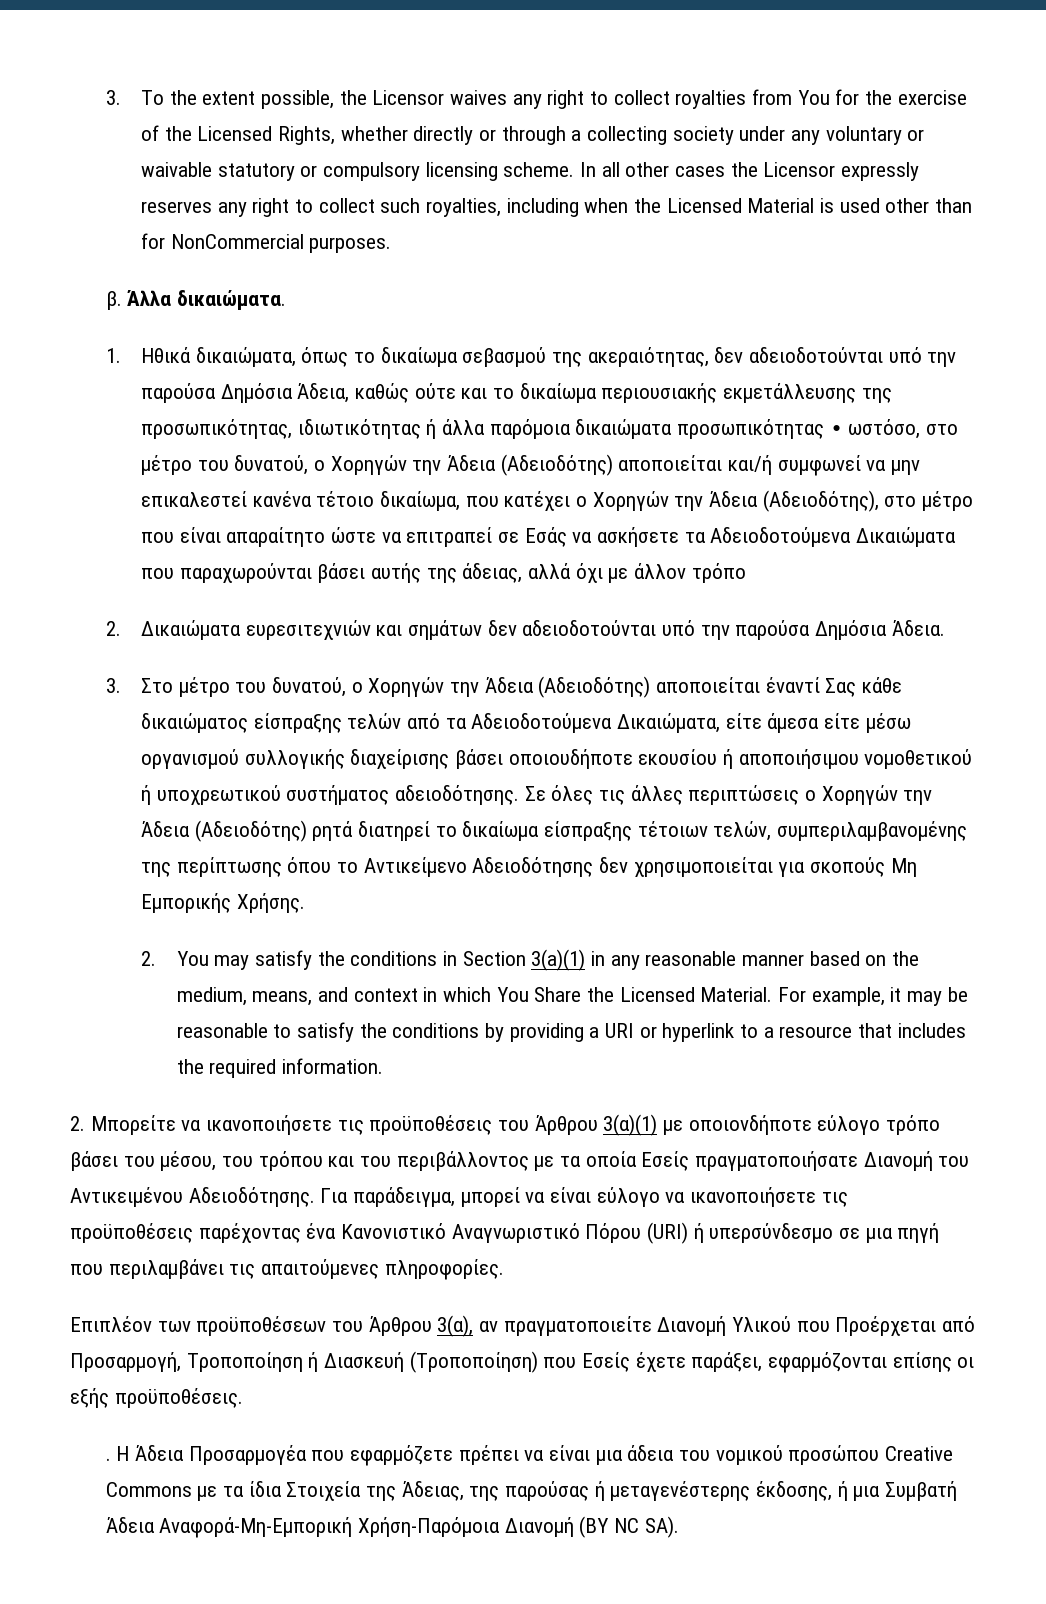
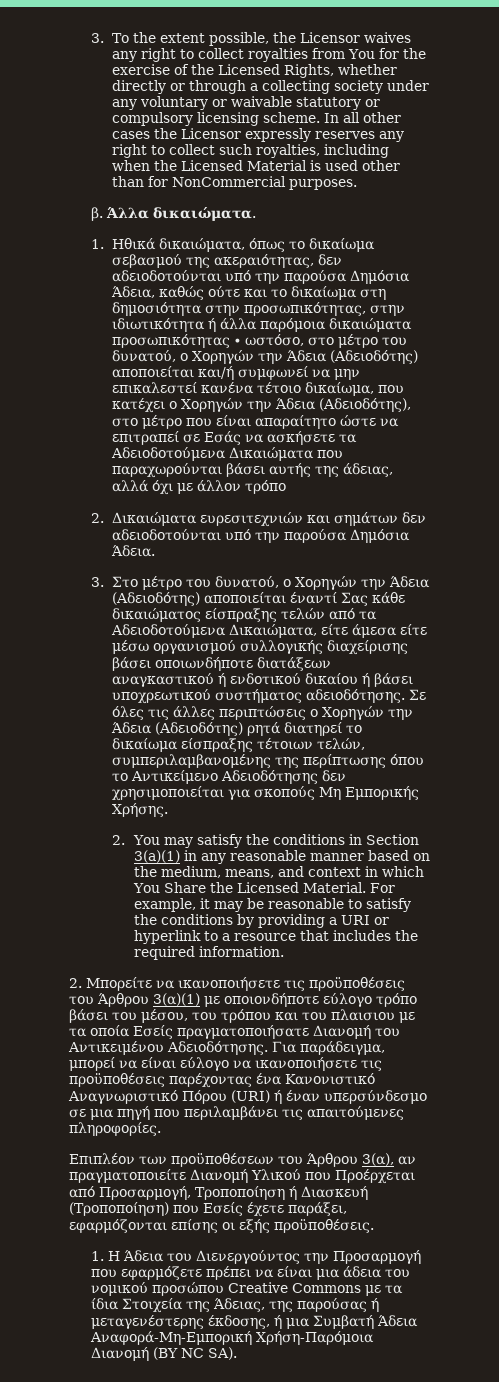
[601,383,892,403] [141,419,421,439] περιουσιακής εκμετάλλευσης της προσωπικότητας, ιδιωτικότητας -> [360,289,387,300] [112,302,406,316] [112,318,206,332] στη δημοσιότητα στην προσωπικότητας, στην ιδιωτικότητα
[508,749,973,769] [141,785,152,805] οποιουδήποτε εκουσίου ή αποποιήσιμου νομοθετικού ή -> [155,657,332,671] [112,673,414,687] οποιωνδήποτε διατάξεων αναγκαστικού ή ενδοτικού δικαίου ή βάσει
[396,1151,529,1171] περιβάλλοντος -> [331,1009,395,1021] πλαισιου
(704, 1233) none -> [286,1090,320,1102] έναν
[105,1458,111,1461] . -> [90,1251,104,1261] 1.
[188,1445,307,1465] Προσαρμογέα -> [166,1250,421,1264] του Διενεργούντος την Προσαρμογή

